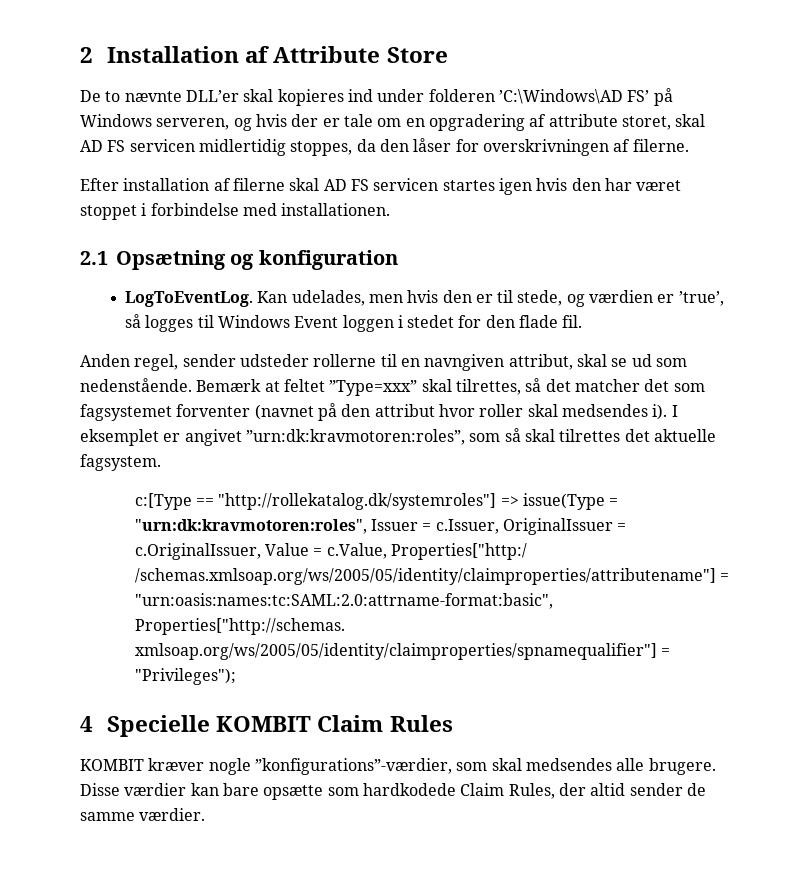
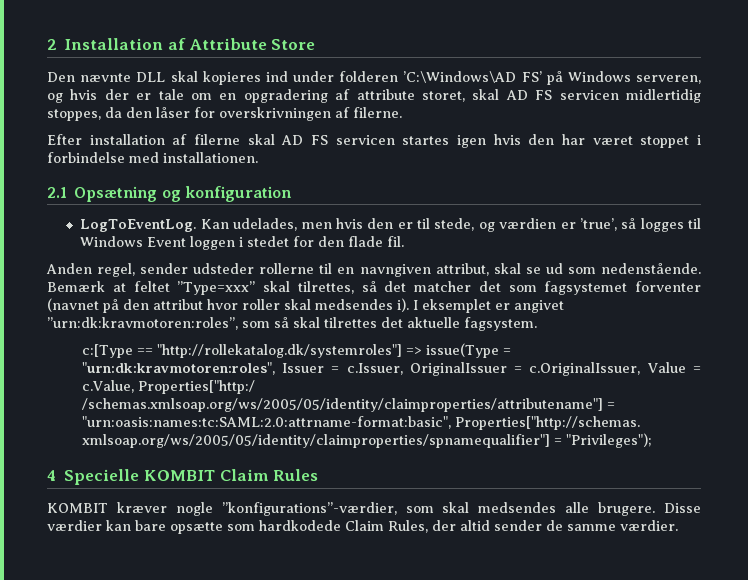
[80,90,239,102] De to nævnte DLL’er -> [47,72,166,82] Den nævnte DLL

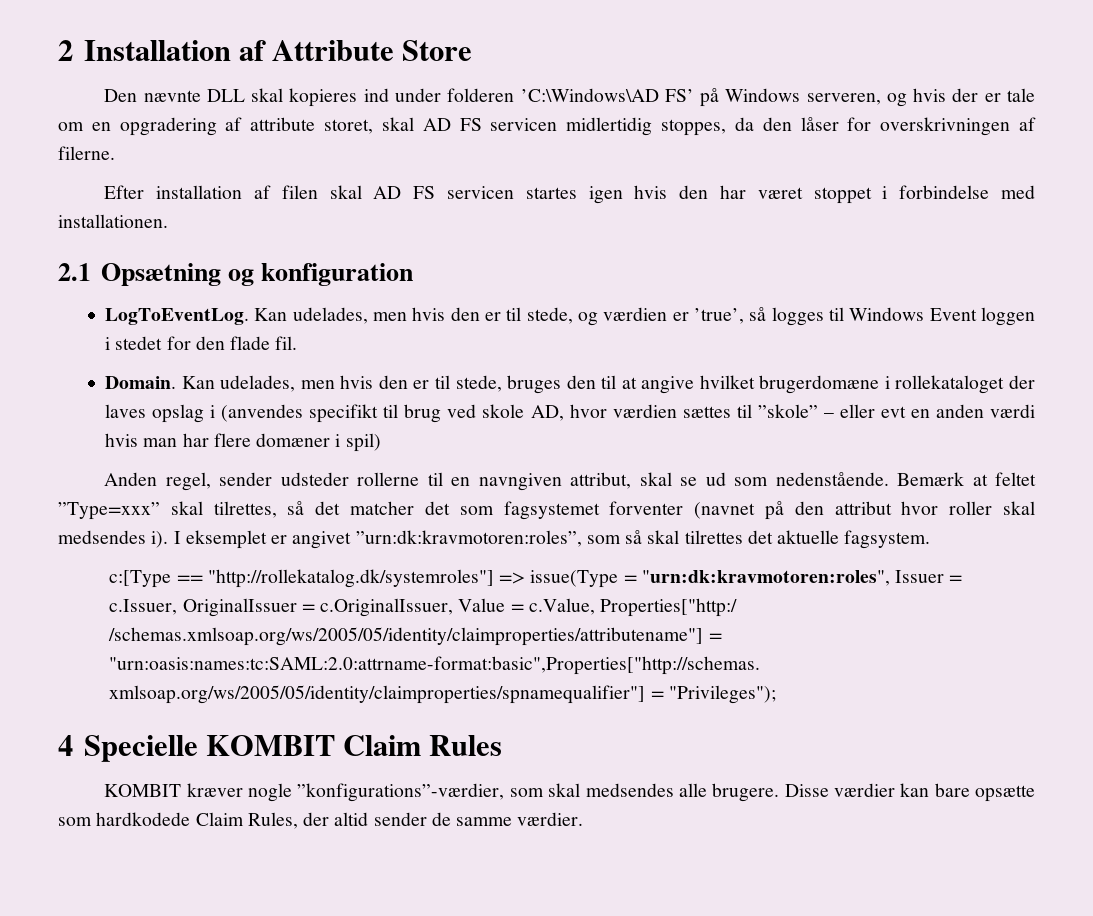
[193,134,240,145] filerne -> [281,185,318,199] filen
(405, 241) none -> [105,375,1036,394] [105,404,1035,423] [105,433,381,452] // Domain. Kan udelades, men hvis den er til stede, bruges den til at angive hvilket brugerdomæne i rollekataloget der laves opslag i (anvendes specifikt til brug ved skole AD, hvor værdien sættes til ”skole” – eller evt en anden værdi hvis man har flere domæner i spil)
[81,416,640,430] "urn:oasis:names:tc:SAML:2.0:attrname-format:basic", Properties["http://schemas. -> [109,656,761,675] "urn:oasis:names:tc:SAML:2.0:attrname-format:basic",Properties["http://schemas.

